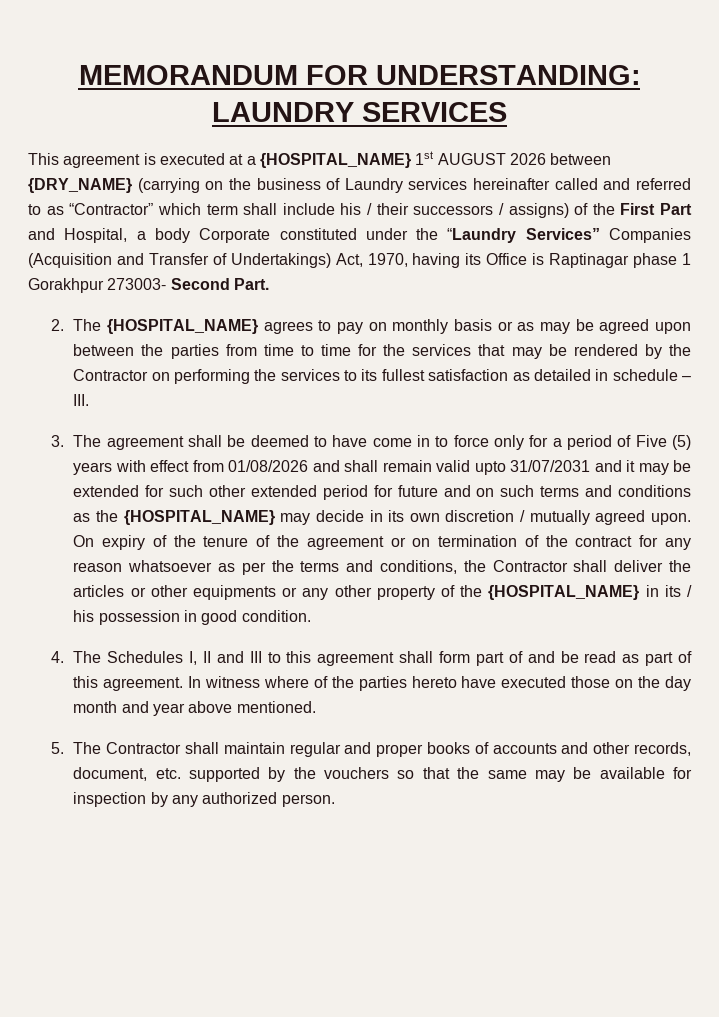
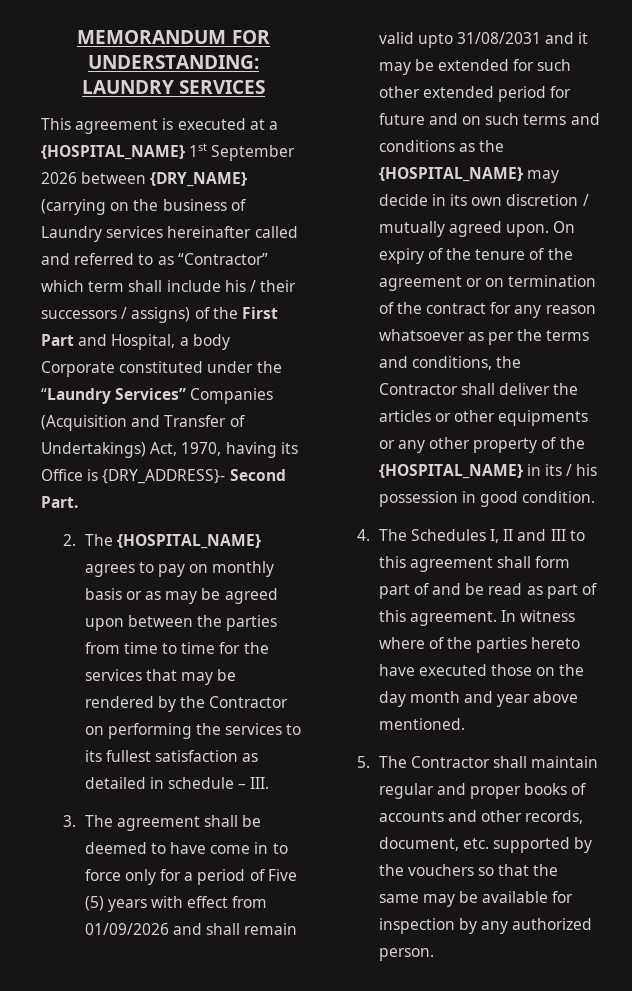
[437,153,506,165] AUGUST -> [211,145,296,161] September
[549,253,691,268] [28,278,167,293] Raptinagar phase 1 Gorakhpur 273003- -> [102,469,226,484] {DRY_ADDRESS}-
[228,460,309,472] 01/08/2026 -> [84,923,169,935] 01/09/2026
[510,460,591,472] 31/07/2031 -> [457,32,542,44] 31/08/2031

